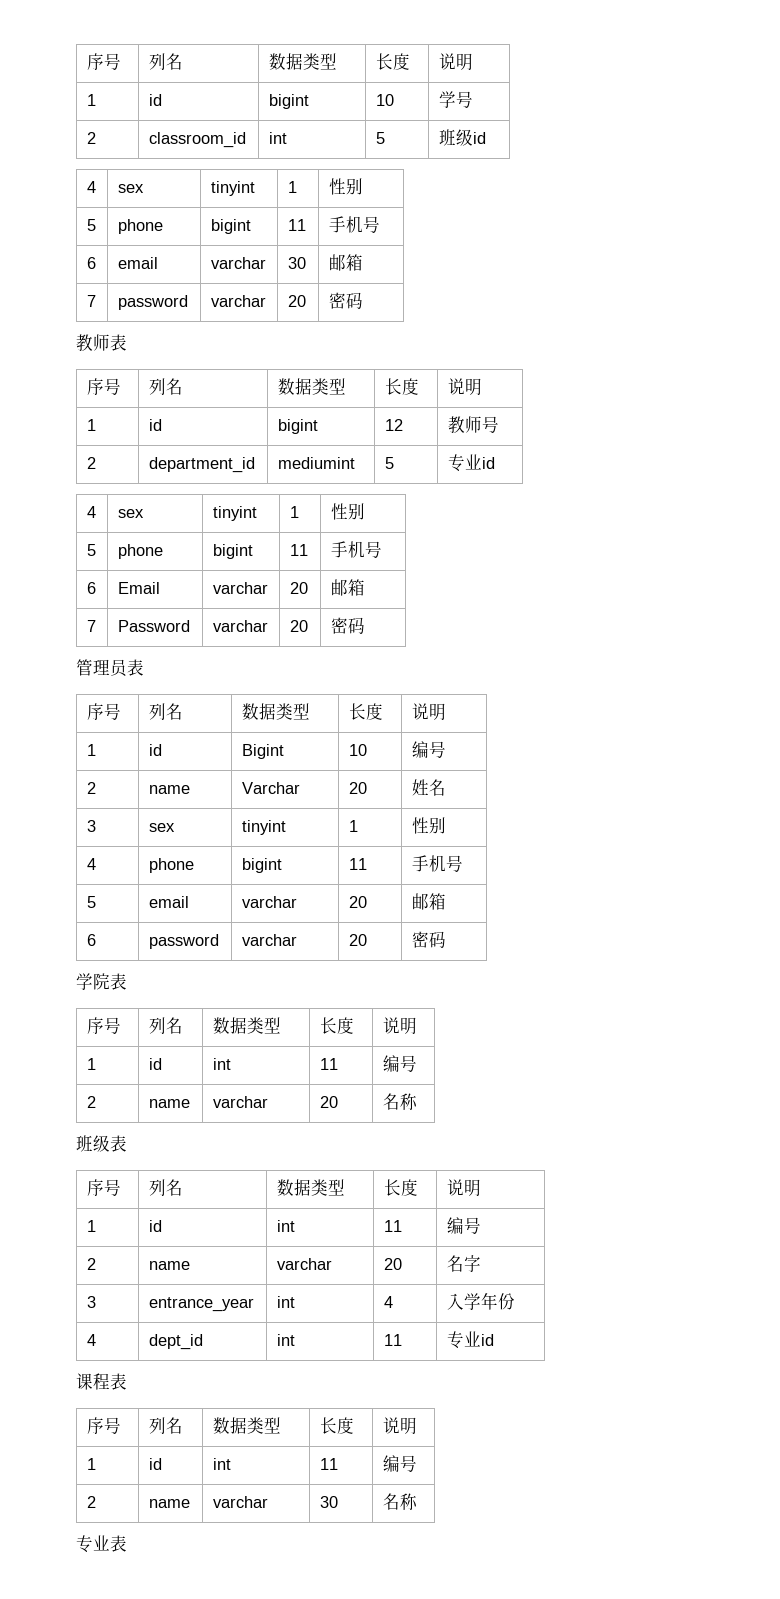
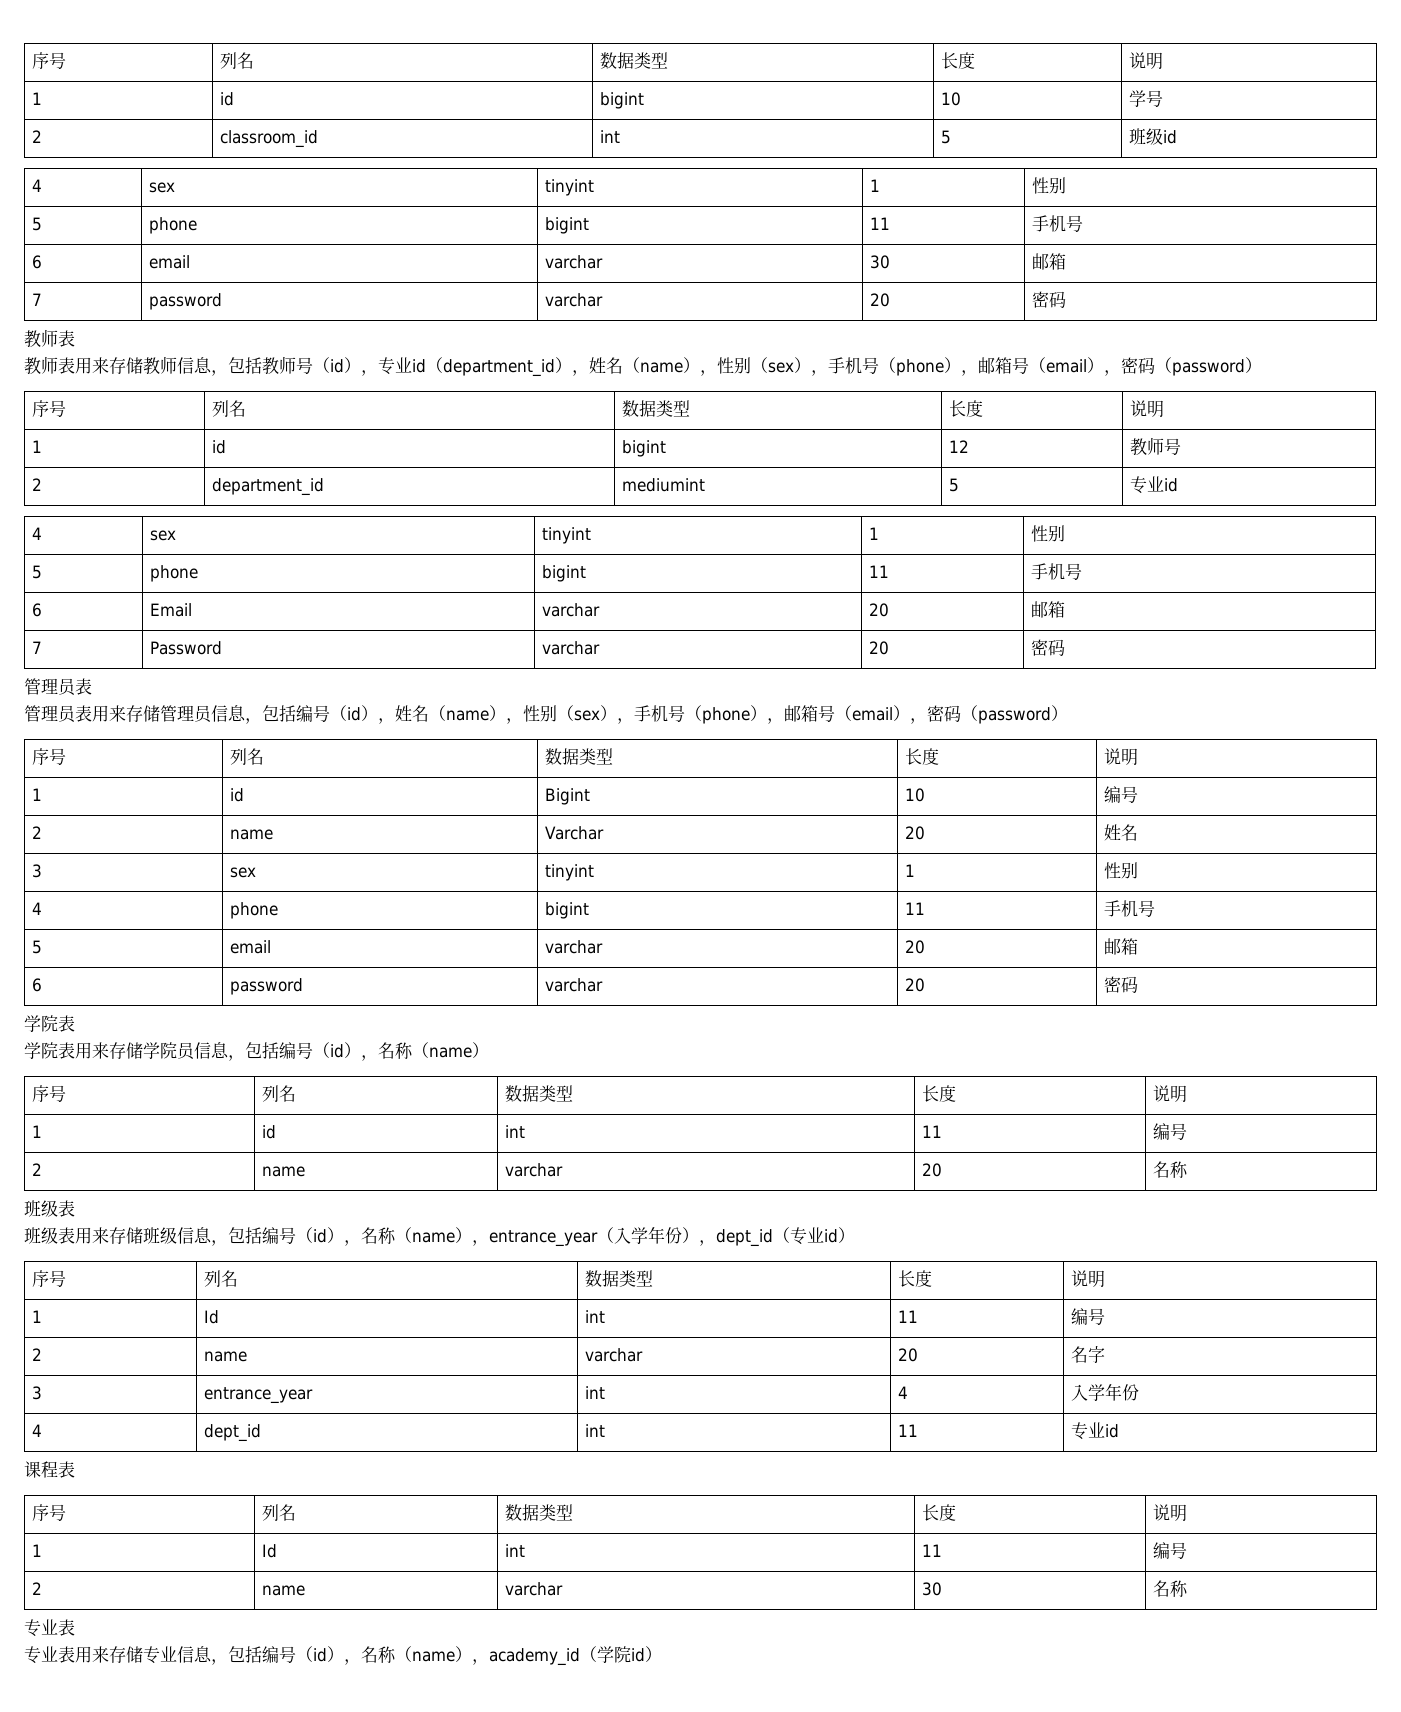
(127, 342) none -> [24,356,1262,377] // 教师表用来存储教师信息，包括教师号（id），专业id（department_id），姓名（name），性别（sex），手机号（phone），邮箱号（email），密码（password）
(144, 667) none -> [24,705,1068,724] // 管理员表用来存储管理员信息，包括编号（id），姓名（name），性别（sex），手机号（phone），邮箱号（email），密码（password）
(127, 981) none -> [24,1042,489,1061] // 学院表用来存储学院员信息，包括编号（id），名称（name）
[86,1179,121,1196] [148,1179,183,1196] [276,1179,345,1196] [383,1179,418,1196] [446,1179,481,1197] [86,1220,96,1232] [148,1220,162,1232] // 序号 | 列名 | 数据类型 | 长度 | 说明 // 1 | id -> [24,1226,855,1247] [31,1270,66,1287] [203,1270,238,1287] [584,1270,653,1287] [897,1270,932,1287] [1070,1270,1105,1288] [31,1310,42,1323] [203,1310,219,1324] // 班级表用来存储班级信息，包括编号（id），名称（name），entrance_year（入学年份），dept_id（专业id） // 序号 | 列名 | 数据类型 | 长度 | 说明 // 1 | Id
[148,1458,162,1470] id -> [261,1544,277,1558] Id
(127, 1543) none -> [24,1646,662,1666] // 专业表用来存储专业信息，包括编号（id），名称（name），academy_id（学院id）

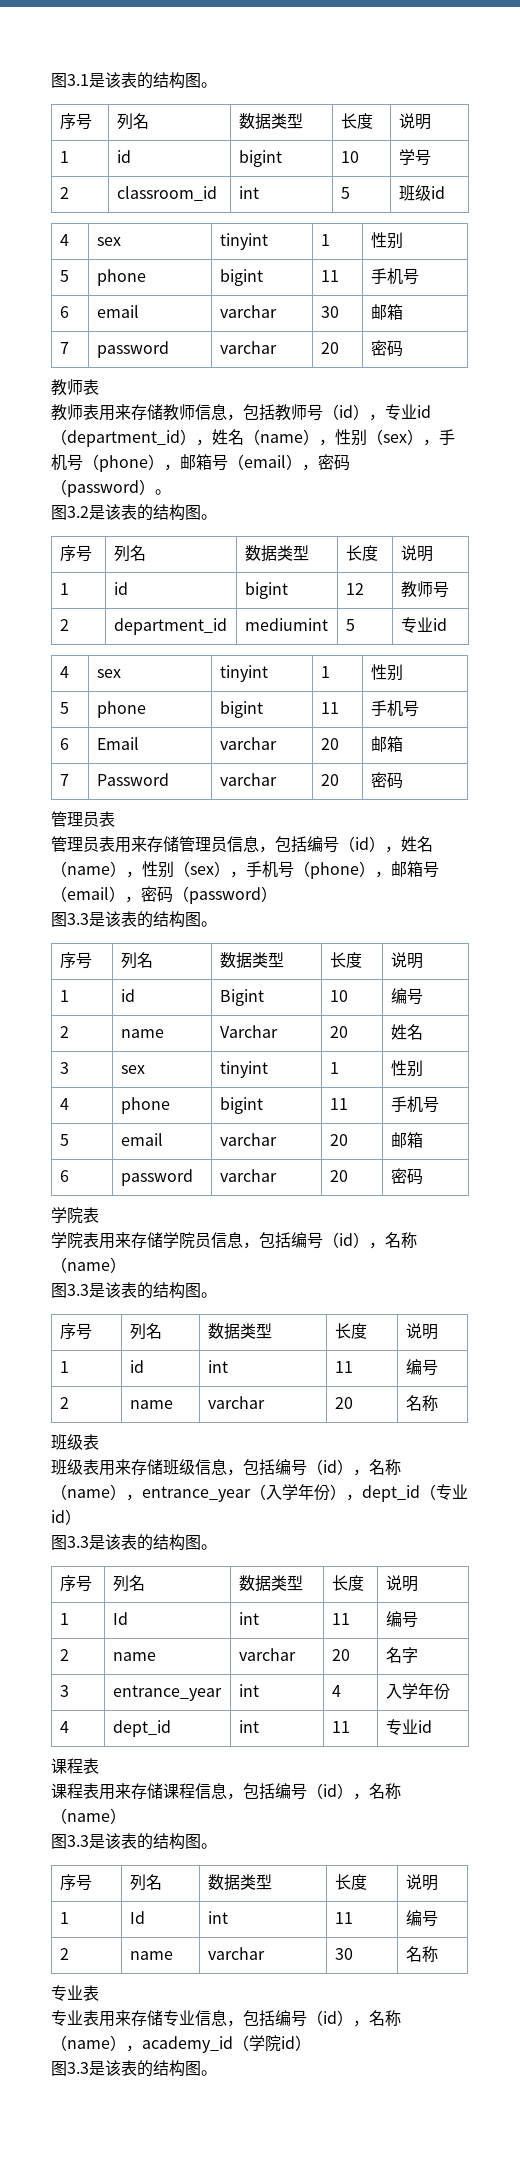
(31, 60) none -> [51,72,217,89] 图3.1是该表的结构图。 //
(1262, 365) none -> [155,489,171,495] [51,504,217,521] 。 // 图3.2是该表的结构图。
(1068, 713) none -> [51,911,217,928] // 图3.3是该表的结构图。
(489, 1050) none -> [51,1282,217,1299] // 图3.3是该表的结构图。
(855, 1235) none -> [51,1534,217,1551] // 图3.3是该表的结构图。
(75, 1469) none -> [51,1783,401,1800] [51,1808,126,1824] [51,1833,217,1850] // 课程表用来存储课程信息，包括编号（id），名称（name） // 图3.3是该表的结构图。
(662, 1654) none -> [51,2060,217,2077] // 图3.3是该表的结构图。

